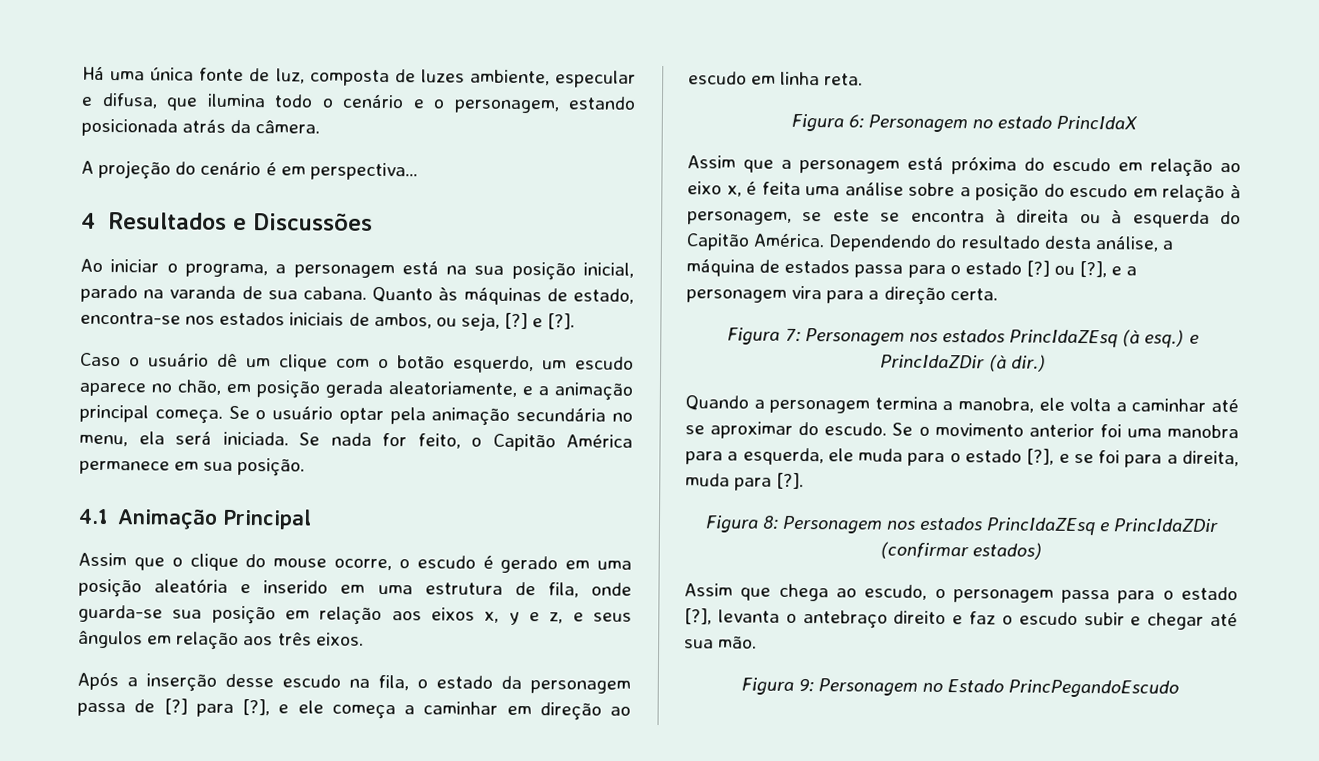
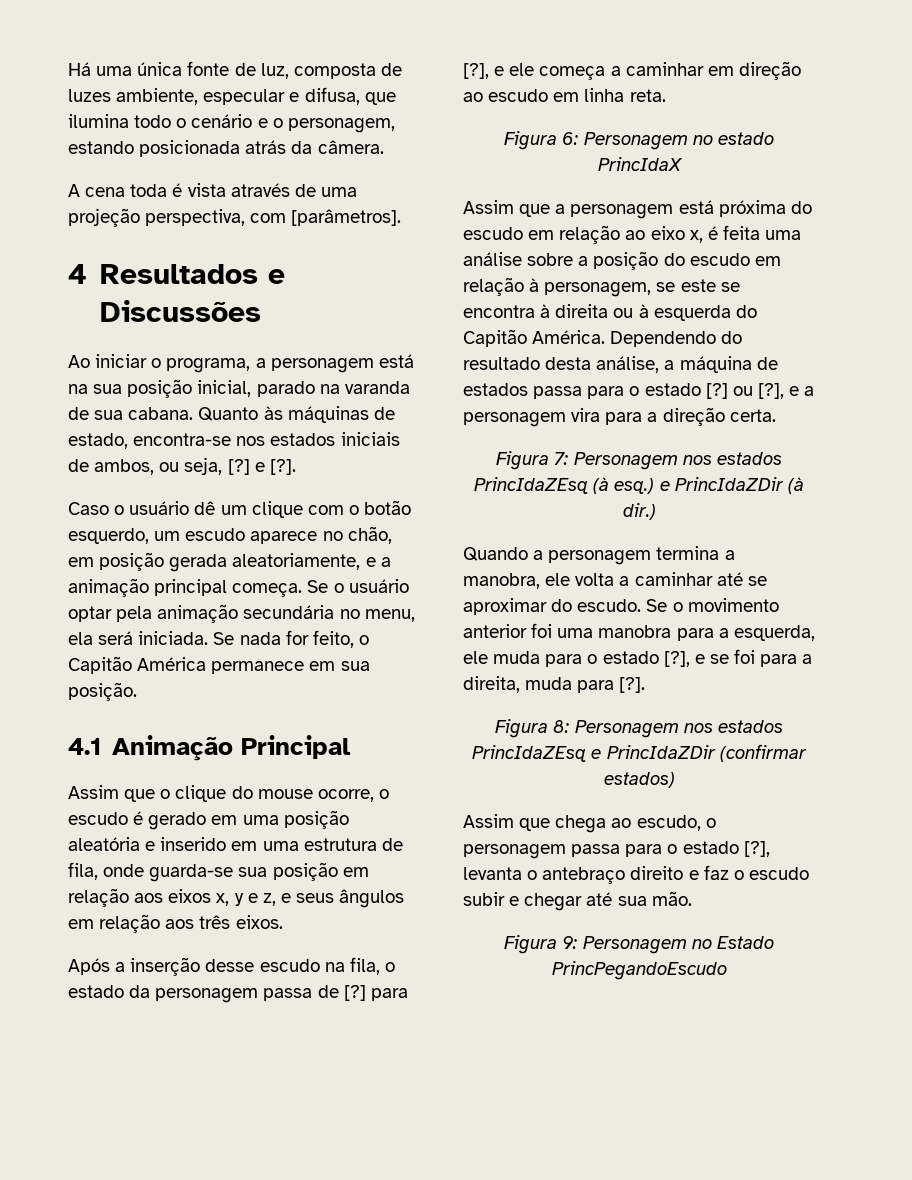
[98,159,418,181] projeção do cenário é em perspectiva... -> [85,183,357,197] [68,208,402,227] cena toda é vista através de uma projeção perspectiva, com [parâmetros].

